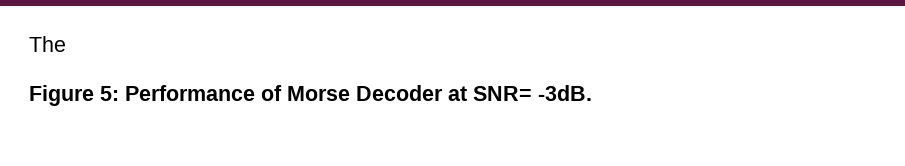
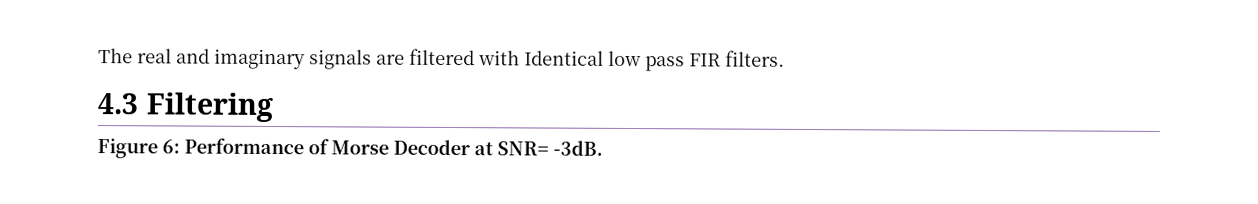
(66, 44) none -> [137,48,785,72] [97,92,274,123] real and imaginary signals are filtered with Identical low pass FIR filters. // 4.3 Filtering
[100,86,119,101] 5: -> [162,139,180,154] 6:

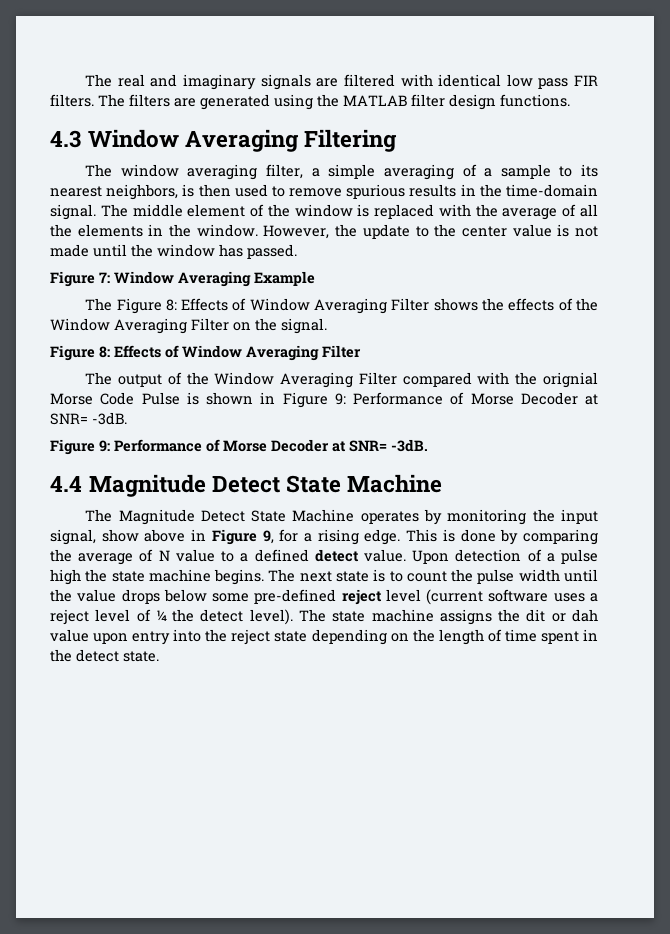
[524,50,604,66] Identical -> [438,74,502,87] identical
(785, 58) none -> [98,94,570,110] The filters are generated using the MATLAB filter design functions.
(139, 104) none -> [88,129,300,152] Window Averaging
[97,137,603,159] Figure 6: Performance of Morse Decoder at SNR= -3dB. -> [85,164,598,180] [50,184,598,200] [50,204,598,220] [50,224,598,239] [50,244,297,259] [50,271,315,287] [85,298,599,314] [50,318,327,334] [50,345,361,361] [85,372,598,388] [50,392,598,408] [50,412,127,425] [50,439,428,455] [50,474,443,497] [85,509,599,525] [50,529,599,545] [50,549,598,565] [50,569,598,585] [50,589,598,605] [50,609,598,625] [50,629,598,645] [50,649,159,662] The window averaging filter, a simple averaging of a sample to its nearest neighbors, is then used to remove spurious results in the time-domain signal. The middle element of the window is replaced with the average of all the elements in the window. However, the update to the center value is not made until the window has passed. // Figure 7: Window Averaging Example // The Figure 8: Effects of Window Averaging Filter shows the effects of the Window Averaging Filter on the signal. // Figure 8: Effects of Window Averaging Filter // The output of the Window Averaging Filter compared with the orignial Morse Code Pulse is shown in Figure 9: Performance of Morse Decoder at SNR= -3dB. // Figure 9: Performance of Morse Decoder at SNR= -3dB. // 4.4 Magnitude Detect State Machine // The Magnitude Detect State Machine operates by monitoring the input signal, show above in Figure 9, for a rising edge. This is done by comparing the average of N value to a defined detect value. Upon detection of a pulse high the state machine begins. The next state is to count the pulse width until the value drops below some pre-defined reject level (current software uses a reject level of ¼ the detect level). The state machine assigns the dit or dah value upon entry into the reject state depending on the length of time spent in the detect state.

